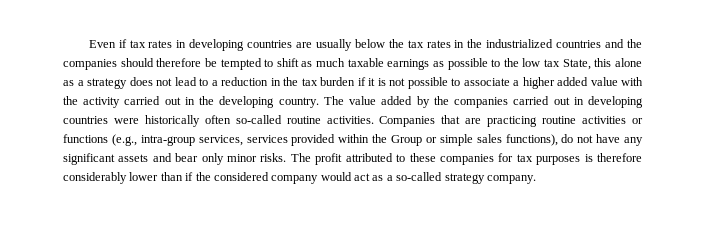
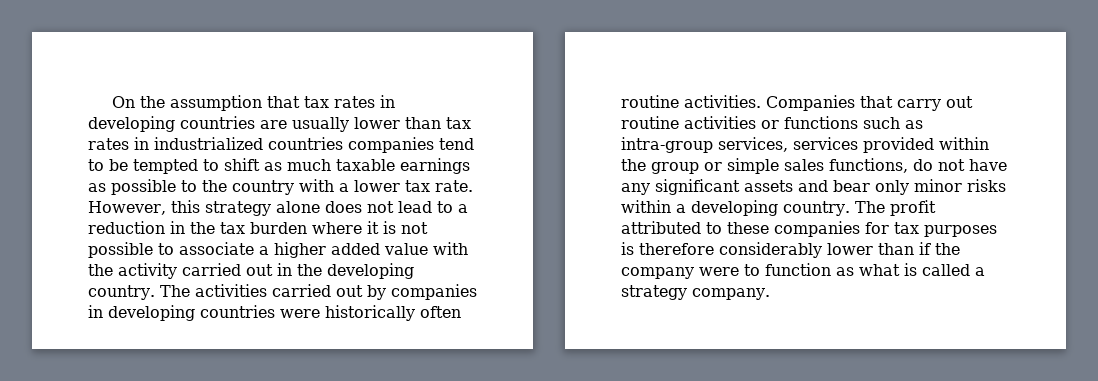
[88,39,127,48] Even if -> [112,95,301,111] On the assumption that
[354,39,483,48] below the tax rates in the -> [354,117,471,129] [88,137,149,150] lower than tax rates in
[605,39,643,48] [63,58,202,70] and the companies should therefore -> [348,137,474,153] [88,159,104,171] companies tend to
[522,58,643,70] [63,78,127,89] low tax State, this alone as a strategy -> [232,179,473,195] [88,200,320,216] country with a lower tax rate. However, this strategy alone
[357,77,366,86] if -> [312,222,362,234] where
[349,96,570,108] value added by the companies carried out -> [194,284,477,300] activities carried out by companies
[235,115,282,124] so-called -> (461, 312) none
[465,116,538,127] are practicing -> [897,96,973,111] carry out
[111,134,137,146] (e.g., -> [863,117,923,129] such as
[391,135,422,146] Group -> [651,162,699,174] group
[505,134,558,146] functions), -> [829,158,908,173] functions,
[260,153,287,162] risks. -> [967,179,1006,192] [621,200,850,216] risks within a developing country.
[213,172,443,184] considered company would act as a so-called -> [621,263,985,279] company were to function as what is called a

